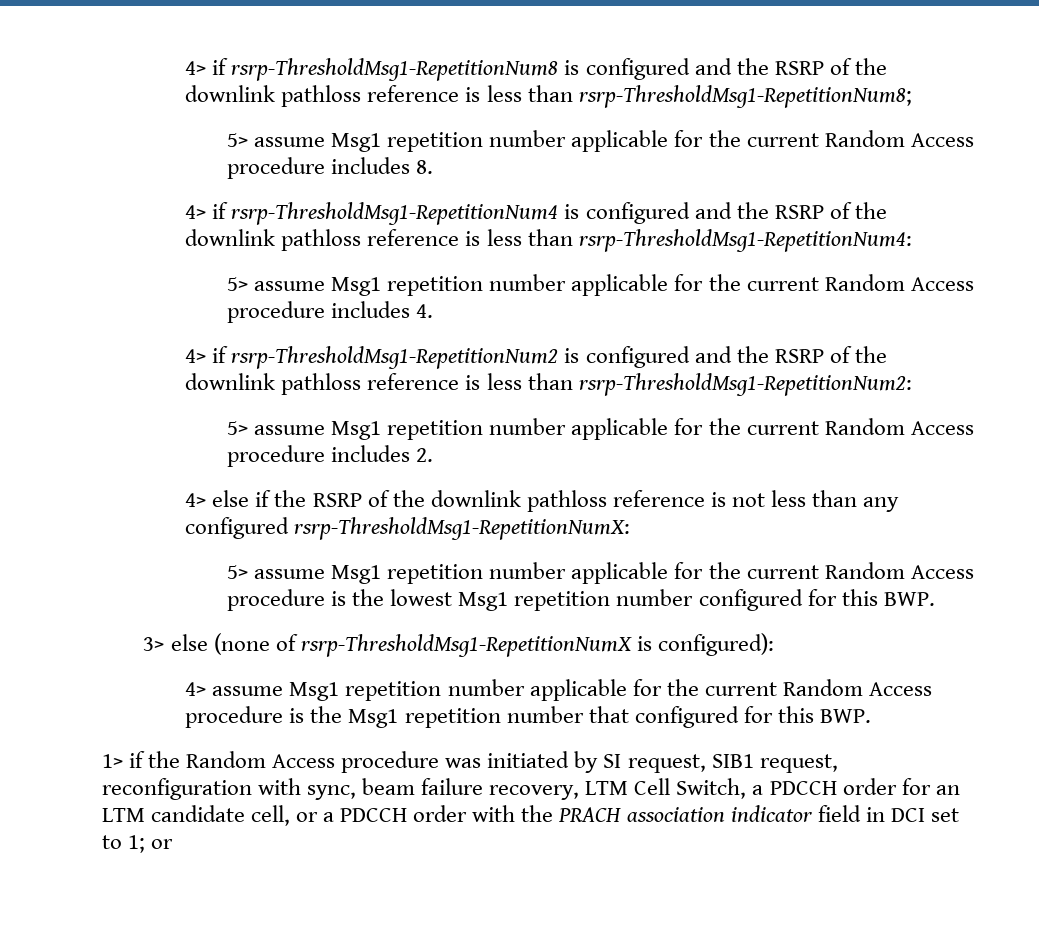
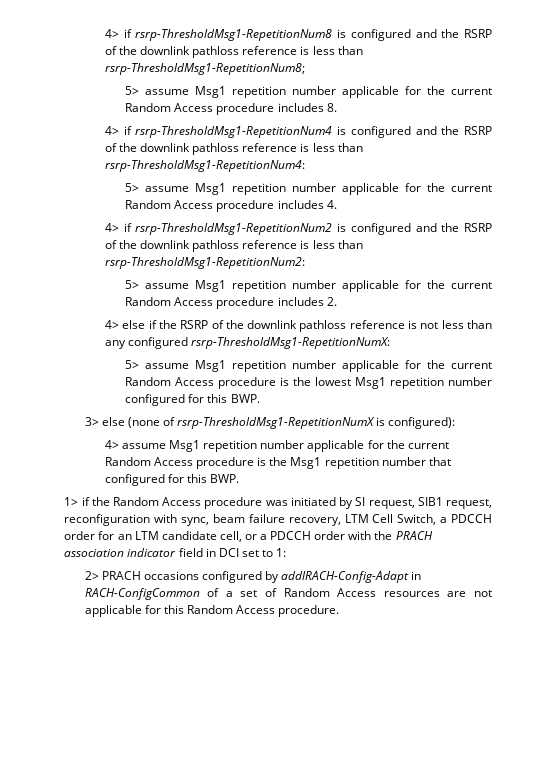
[127,835,173,853] 1; or -> [276,548,287,557] [84,571,422,583] [84,588,493,600] [84,605,340,617] 1: // 2> PRACH occasions configured by addlRACH-Config-Adapt in RACH-ConfigCommon of a set of Random Access resources are not applicable for this Random Access procedure.

